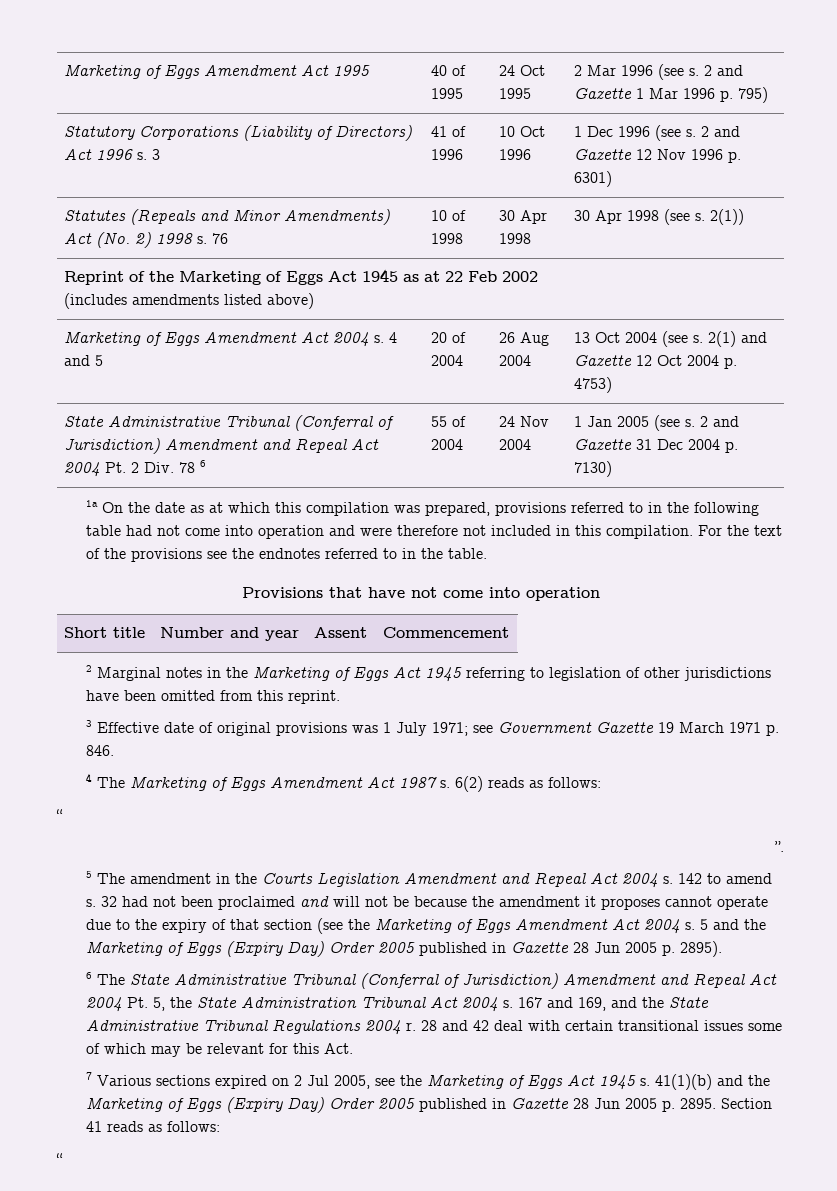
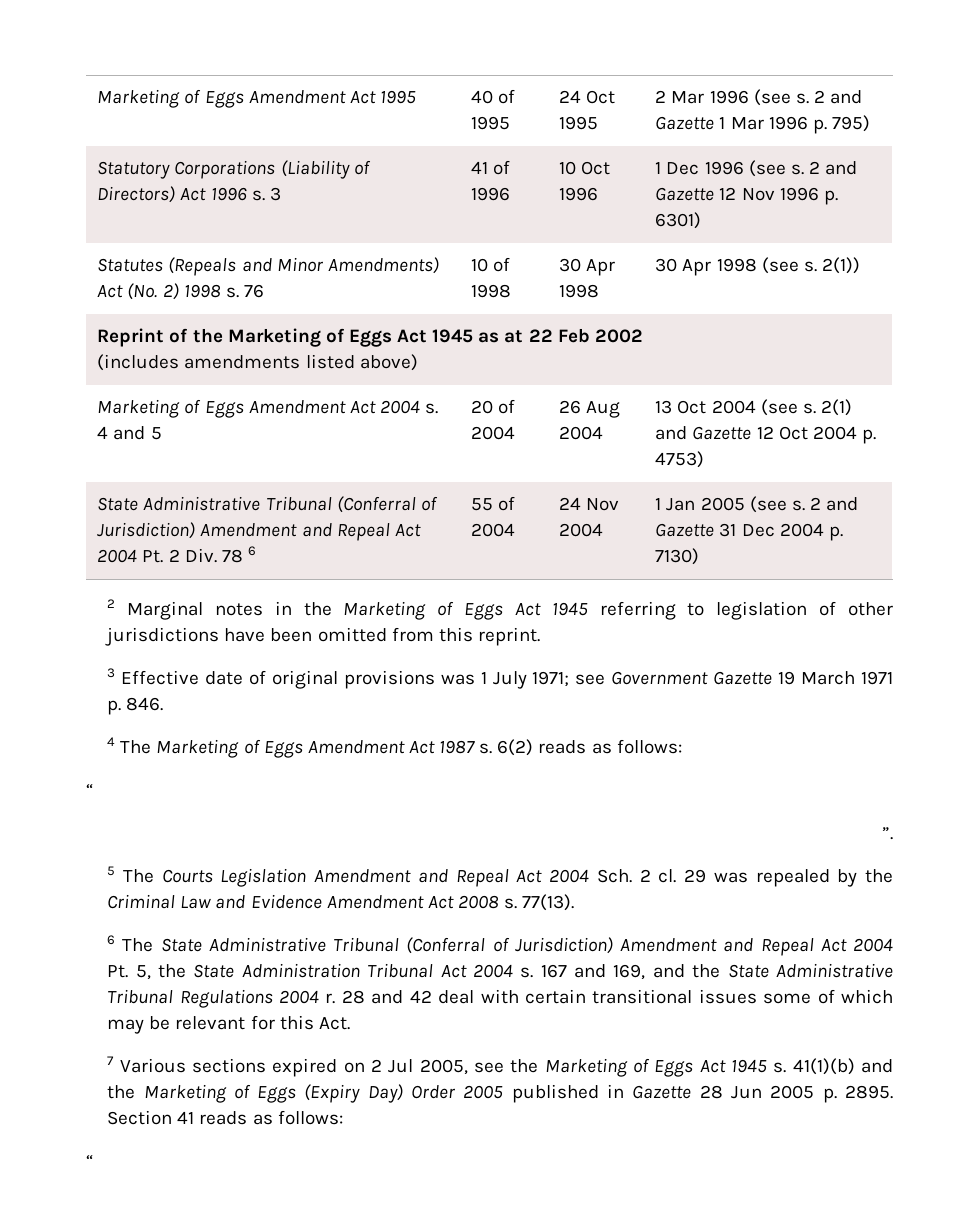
[85,500,759,516] [85,525,782,539] [85,548,487,562] [241,587,600,601] [64,627,146,638] [160,627,300,641] [314,627,368,638] [383,627,510,638] // 1a On the date as at which this compilation was prepared, provisions referred to in the following table had not come into operation and were therefore not included in this compilation. For the text of the provisions see the endnotes referred to in the table. // Provisions that have not come into operation // Short title | Number and year | Assent | Commencement -> (700, 556) none
[129,873,257,884] amendment in the -> (154, 876) none
[662,873,772,884] [85,896,768,910] [85,918,766,934] [85,941,722,957] s. 142 to amend s. 32 had not been proclaimed and will not be because the amendment it proposes cannot operate due to the expiry of that section (see the Marketing of Eggs Amendment Act 2004 s. 5 and the Marketing of Eggs (Expiry Day) Order 2005 published in Gazette 28 Jun 2005 p. 2895). -> [596,869,893,887] [107,894,575,911] Sch. 2 cl. 29 was repealed by the Criminal Law and Evidence Amendment Act 2008 s. 77(13).

